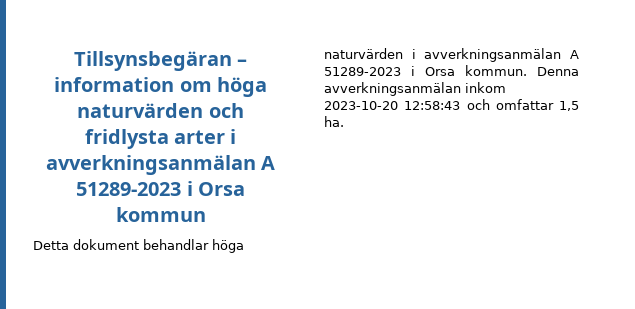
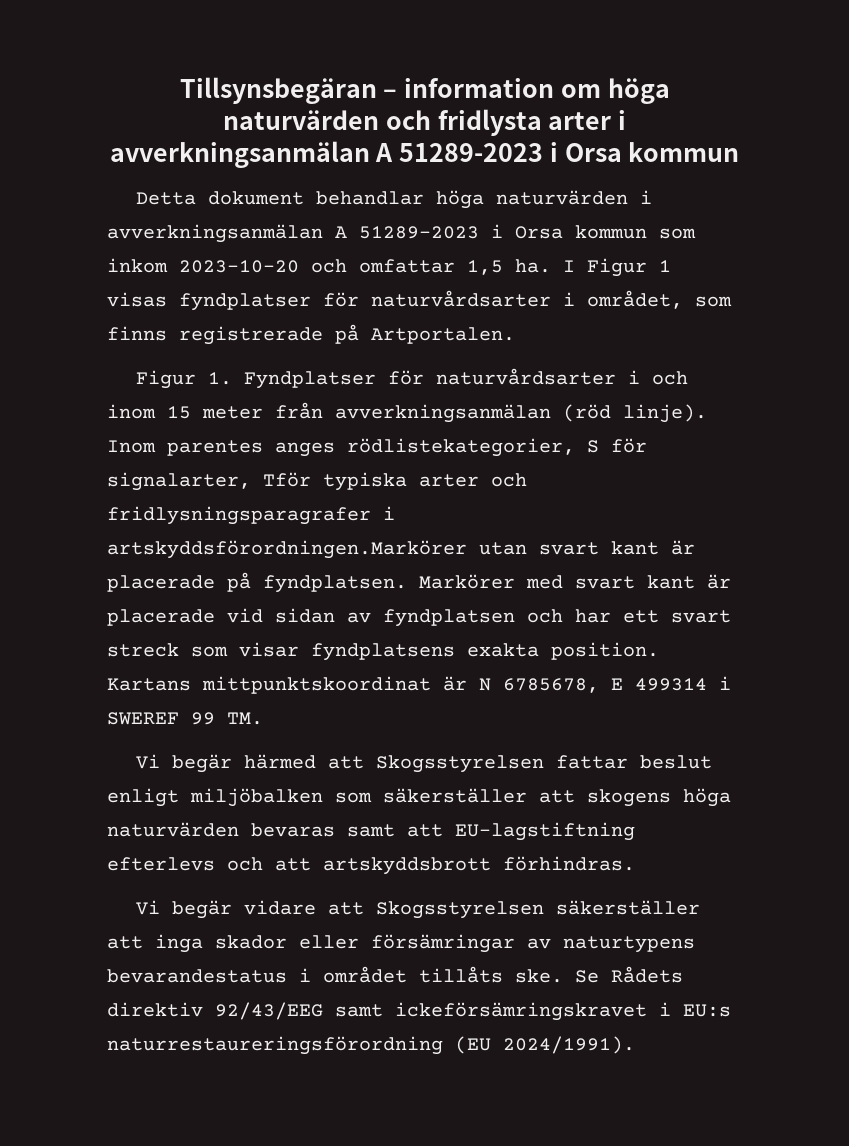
[465,65,579,76] [324,82,461,96] kommun. Denna avverkningsanmälan -> [575,225,696,239] kommun som
[404,101,461,110] 12:58:43 -> (299, 266) none
(344, 121) none -> [563,258,671,277] [107,290,732,311] [107,324,515,345] [135,368,688,389] [107,402,707,423] [107,438,647,457] [107,472,527,491] [107,506,395,525] [107,540,695,559] [107,572,731,593] [107,608,731,627] [107,642,659,661] [107,676,731,694] [107,712,263,725] [135,754,712,773] [107,788,731,807] [107,822,635,841] [107,856,635,875] [135,900,700,919] [107,934,695,953] [107,966,683,983] [107,1002,731,1021] [107,1036,635,1055] I Figur 1 visas fyndplatser för naturvårdsarter i området, som finns registrerade på Artportalen. // Figur 1. Fyndplatser för naturvårdsarter i och inom 15 meter från avverkningsanmälan (röd linje). Inom parentes anges rödlistekategorier, S för signalarter, Tför typiska arter och fridlysningsparagrafer i artskyddsförordningen.Markörer utan svart kant är placerade på fyndplatsen. Markörer med svart kant är placerade vid sidan av fyndplatsen och har ett svart streck som visar fyndplatsens exakta position. Kartans mittpunktskoordinat är N 6785678, E 499314 i SWEREF 99 TM. // Vi begär härmed att Skogsstyrelsen fattar beslut enligt miljöbalken som säkerställer att skogens höga naturvärden bevaras samt att EU-lagstiftning efterlevs och att artskyddsbrott förhindras. // Vi begär vidare att Skogsstyrelsen säkerställer att inga skador eller försämringar av naturtypens bevarandestatus i området tillåts ske. Se Rådets direktiv 92/43/EEG samt ickeförsämringskravet i EU:s naturrestaureringsförordning (EU 2024/1991).

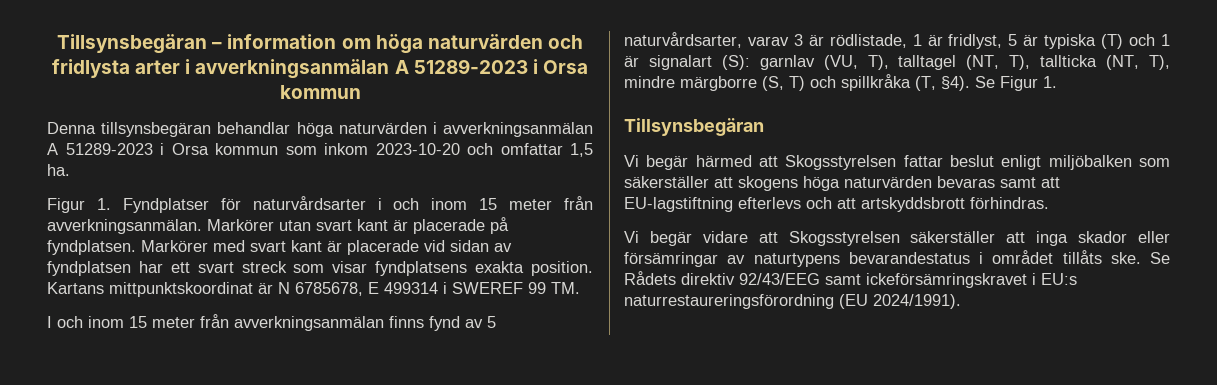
[135,191,304,205] Detta dokument -> [47,122,212,137] Denna tillsynsbegäran
[563,258,671,277] [107,290,732,311] [107,324,515,345] I Figur 1 visas fyndplatser för naturvårdsarter i området, som finns registrerade på Artportalen. -> (70, 170) none
[335,404,707,423] [107,438,647,457] [107,472,527,491] [107,506,395,525] [107,540,467,559] avverkningsanmälan (röd linje). Inom parentes anges rödlistekategorier, S för signalarter, Tför typiska arter och fridlysningsparagrafer i artskyddsförordningen.Markörer -> [47,219,274,234] avverkningsanmälan. Markörer
[527,609,563,623] och -> (131, 268) none
(263, 718) none -> [47,314,496,331] [624,32,1170,49] [624,55,1170,70] [624,74,1057,91] [624,118,764,136] // I och inom 15 meter från avverkningsanmälan finns fynd av 5 naturvårdsarter, varav 3 är rödlistade, 1 är fridlyst, 5 är typiska (T) och 1 är signalart (S): garnlav (VU, T), talltagel (NT, T), tallticka (NT, T), mindre märgborre (S, T) och spillkråka (T, §4). Se Figur 1. // Tillsynsbegäran

